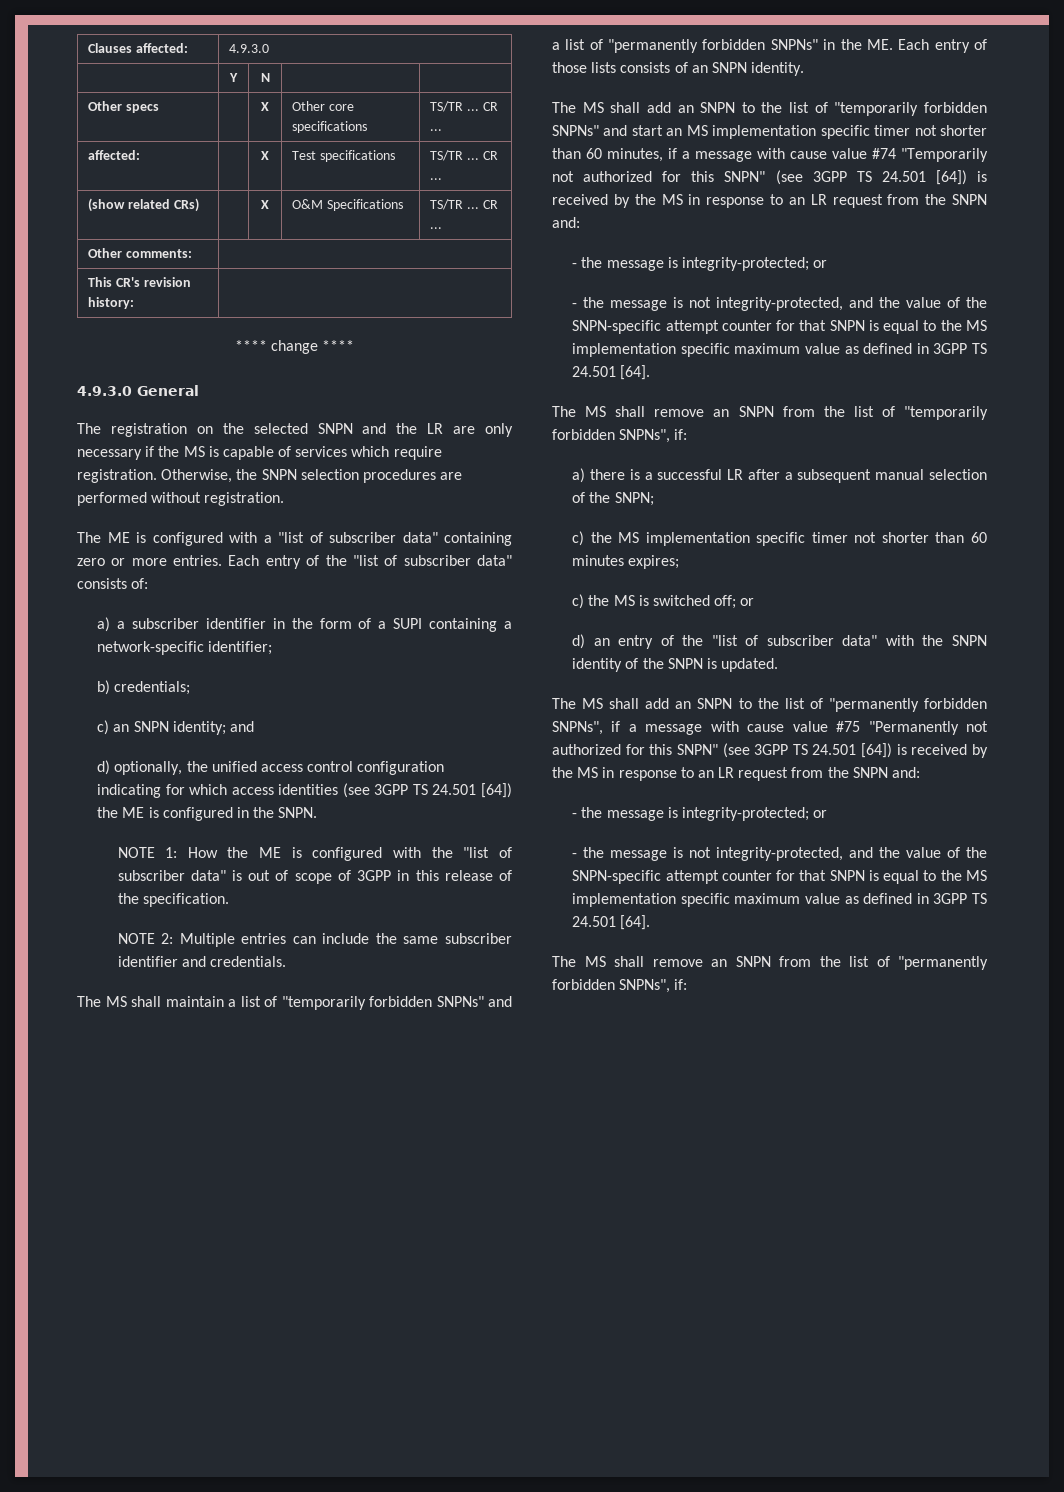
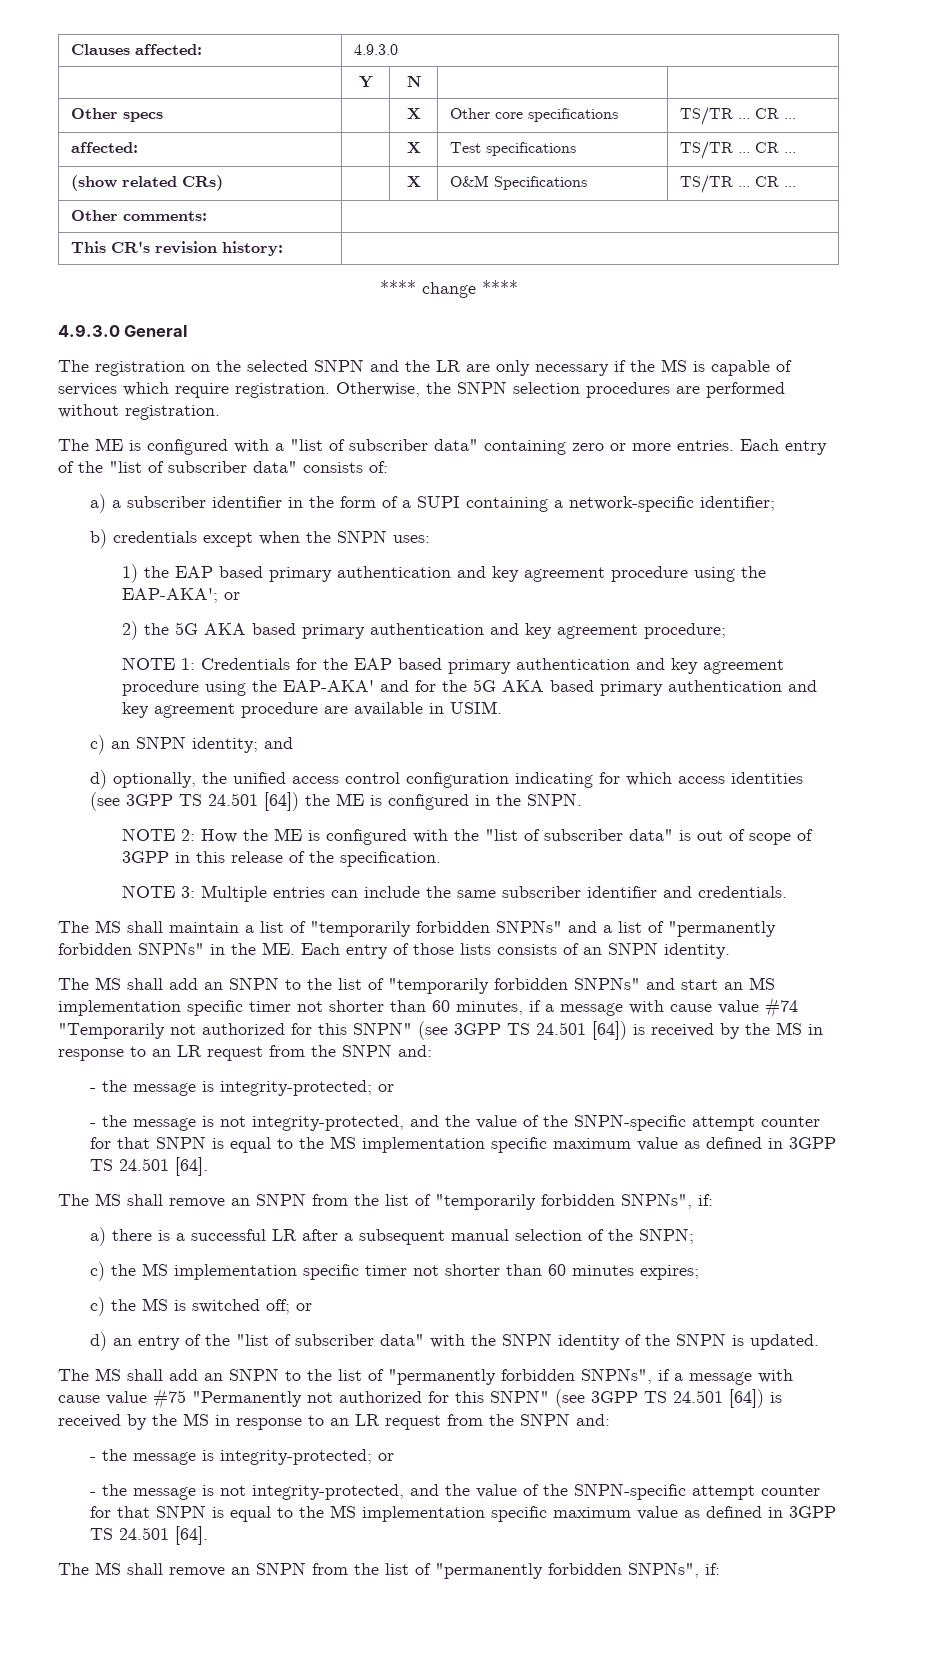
[114,681,191,695] credentials; -> [113,530,431,547] [122,564,767,583] [122,588,241,603] [122,621,727,640] [122,657,785,674] [122,679,818,696] [122,701,503,718] credentials except when the SNPN uses: // 1) the EAP based primary authentication and key agreement procedure using the EAP-AKA'; or // 2) the 5G AKA based primary authentication and key agreement procedure; // NOTE 1: Credentials for the EAP based primary authentication and key agreement procedure using the EAP-AKA' and for the 5G AKA based primary authentication and key agreement procedure are available in USIM.
[165,847,178,858] 1: -> [181,829,196,841] 2:
[161,933,174,944] 2: -> [181,886,196,898] 3:

